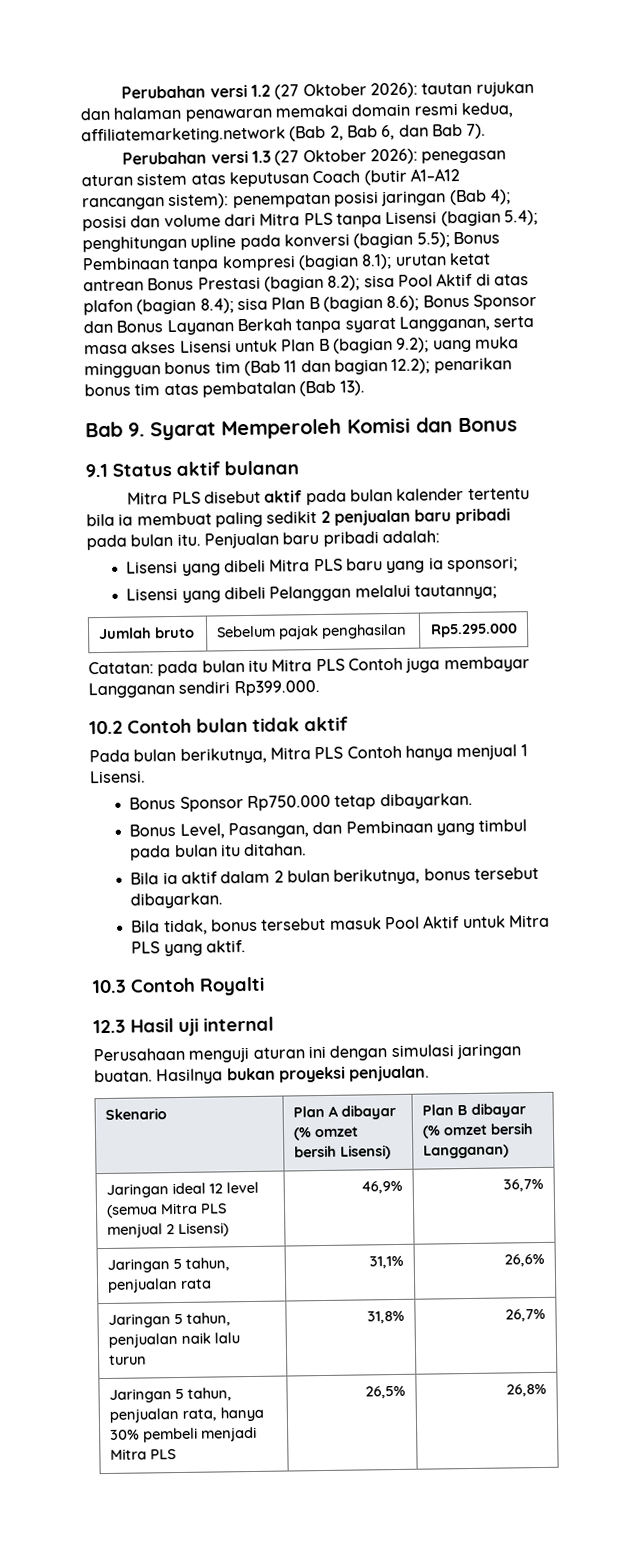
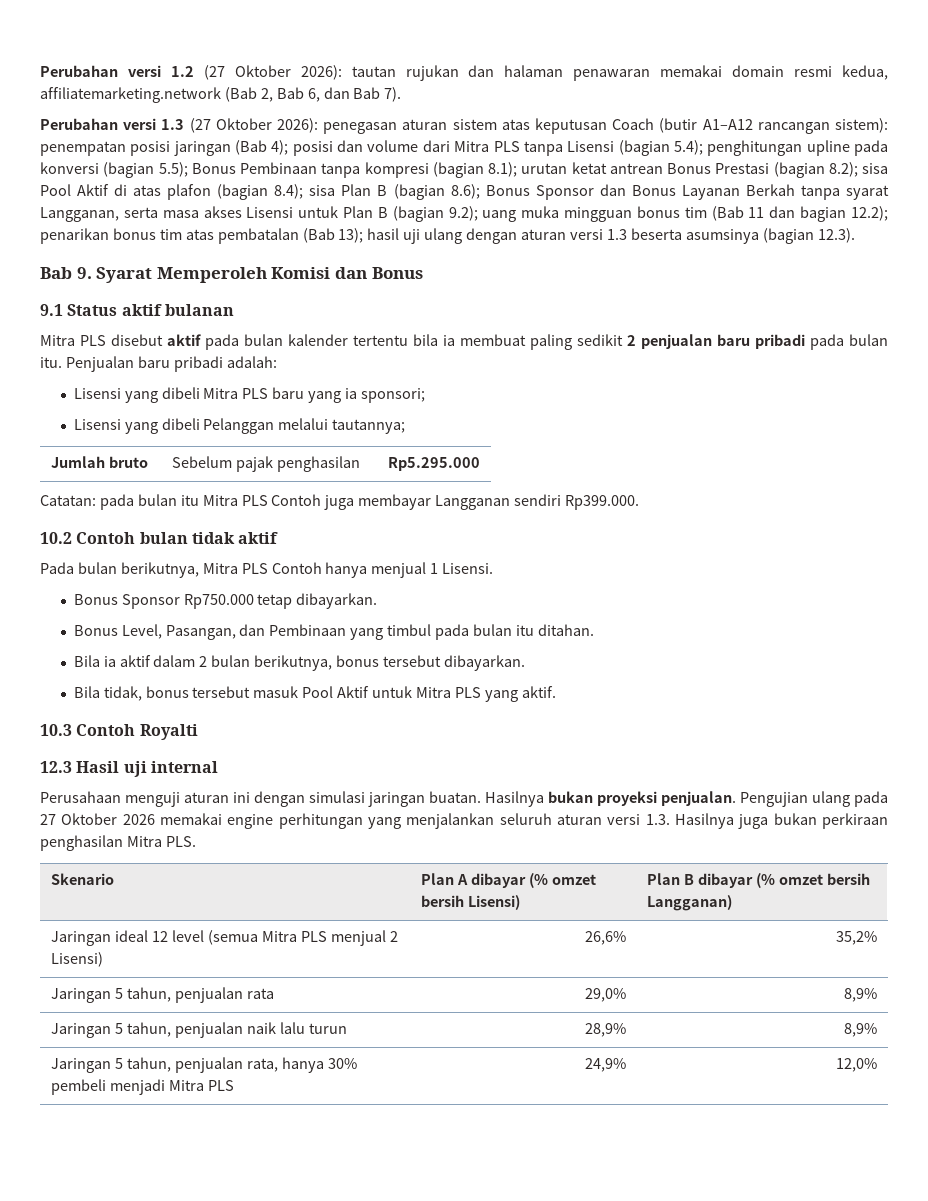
[339,380,365,396] 13). -> [338,228,855,244] 13); hasil uji ulang dengan aturan versi 1.3 beserta asumsinya (bagian 12.3).
(431, 1073) none -> [740,791,888,807] [40,813,889,829] [40,835,196,851] Pengujian ulang pada 27 Oktober 2026 memakai engine perhitungan yang menjalankan seluruh aturan versi 1.3. Hasilnya juga bukan perkiraan penghasilan Mitra PLS.
[361,1180,404,1194] [503,1178,545,1192] 46,9% | 36,7% -> [584,931,626,945] [835,931,877,945] 26,6% | 35,2%
[369,1255,405,1269] [504,1253,546,1267] 31,1% | 26,6% -> [584,988,626,1002] [843,988,877,1002] 29,0% | 8,9%
[367,1310,406,1324] [505,1308,547,1322] 31,8% | 26,7% -> [584,1023,626,1037] [843,1023,877,1037] 28,9% | 8,9%
[365,1385,407,1399] [506,1383,548,1397] 26,5% | 26,8% -> [584,1058,626,1072] [835,1058,877,1072] 24,9% | 12,0%

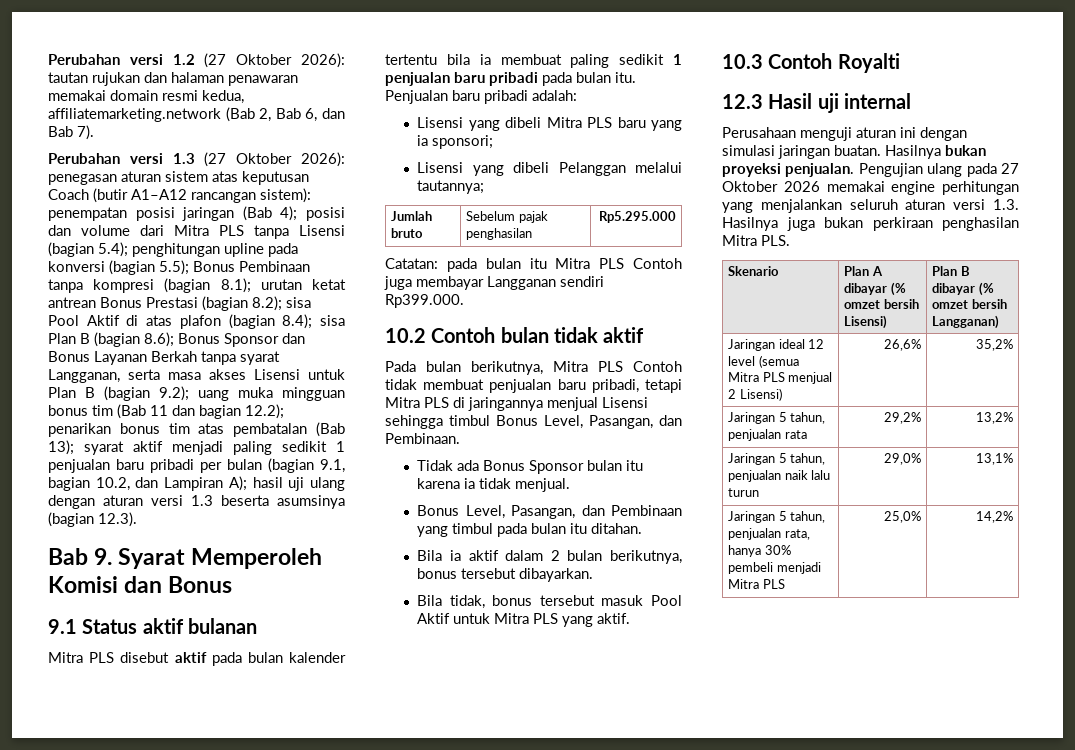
(364, 235) none -> [84,441,345,455] [48,458,345,473] [48,476,247,491] syarat aktif menjadi paling sedikit 1 penjualan baru pribadi per bulan (bagian 9.1, bagian 10.2, dan Lampiran A);
[627,335,636,346] 2 -> [673,54,682,65] 1
[325,562,494,578] [73,593,378,609] hanya menjual 1 Lisensi. // Bonus Sponsor Rp750.000 tetap dibayarkan. -> [385,379,682,393] [385,397,648,411] [385,415,682,429] [385,433,460,444] [417,460,644,474] [417,478,571,492] tidak membuat penjualan baru pribadi, tetapi Mitra PLS di jaringannya menjual Lisensi sehingga timbul Bonus Level, Pasangan, dan Pembinaan. // Tidak ada Bonus Sponsor bulan itu karena ia tidak menjual.
[584,988,626,1002] [843,988,877,1002] 29,0% | 8,9% -> [883,412,921,424] [975,412,1013,424] 29,2% | 13,2%
[584,1023,626,1037] [843,1023,877,1037] 28,9% | 8,9% -> [883,453,921,465] [975,453,1013,465] 29,0% | 13,1%
[584,1058,626,1072] [835,1058,877,1072] 24,9% | 12,0% -> [883,511,921,523] [975,511,1013,523] 25,0% | 14,2%

